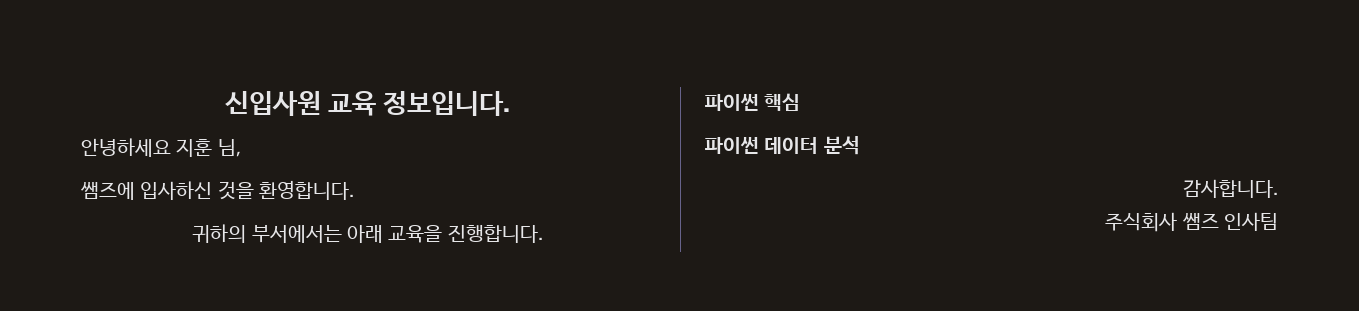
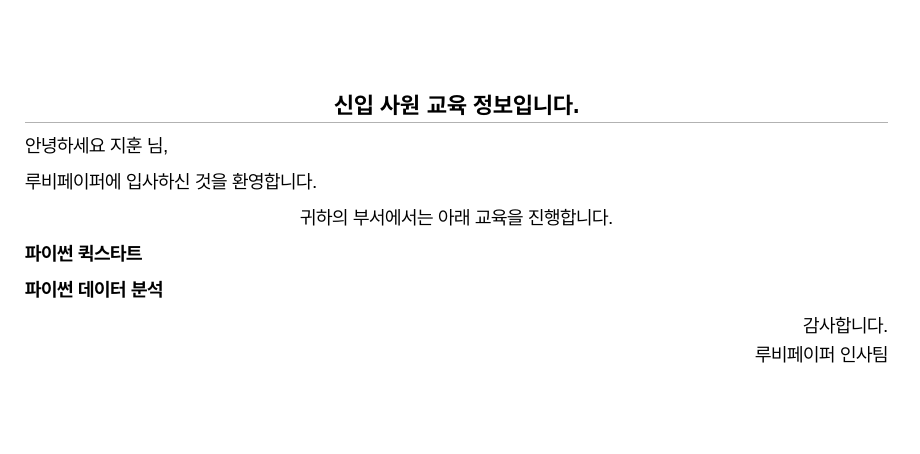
[224,91,321,116] 신입사원 -> [334,94,421,116] 신입 사원
[80,182,135,200] 쌤즈에 -> [25,173,121,190] 루비페이퍼에
[764,93,801,111] 핵심 -> [78,244,143,262] 퀵스타트
[1105,212,1219,232] 주식회사 쌤즈 -> [754,346,835,363] 루비페이퍼

